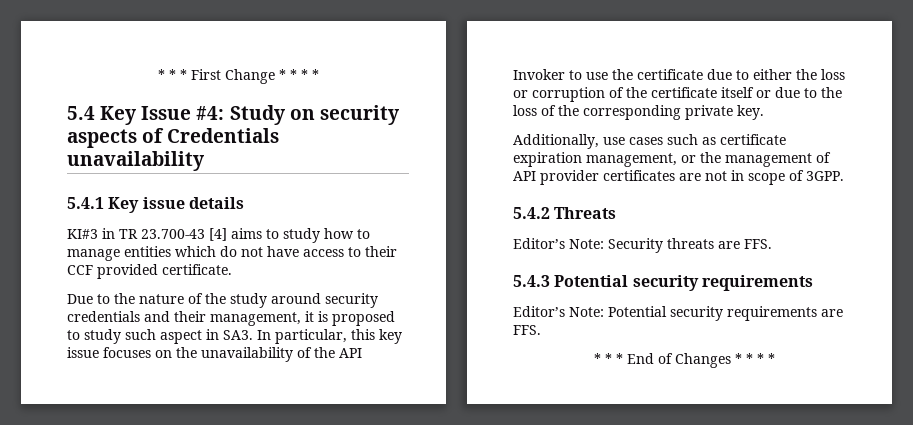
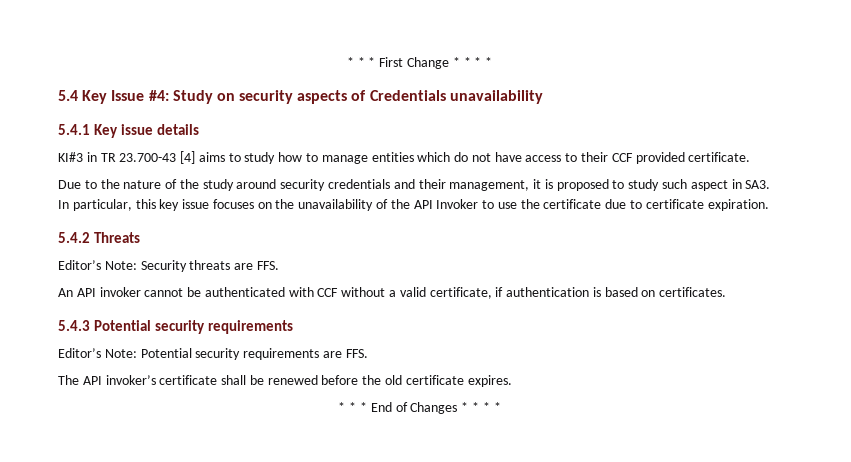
[753,69,845,80] [513,87,842,102] [513,105,764,120] [513,134,786,149] [513,152,831,167] [513,170,844,185] either the loss or corruption of the certificate itself or due to the loss of the corresponding private key. // Additionally, use cases such as certificate expiration management, or the management of API provider certificates are not in scope of 3GPP. -> [645,199,769,211] certificate expiration.
(772, 244) none -> [58,287,727,299] // An API invoker cannot be authenticated with CCF without a valid certificate, if authentication is based on certificates.
(541, 330) none -> [58,375,512,387] // The API invoker’s certificate shall be renewed before the old certificate expires.

